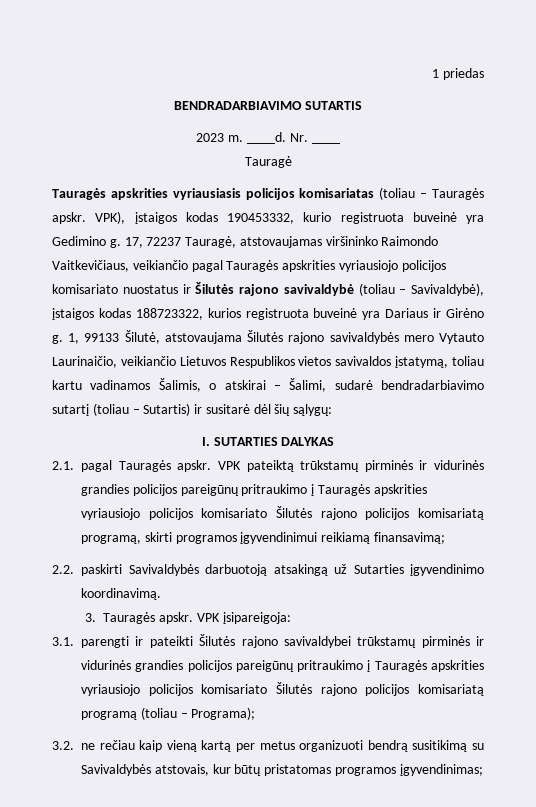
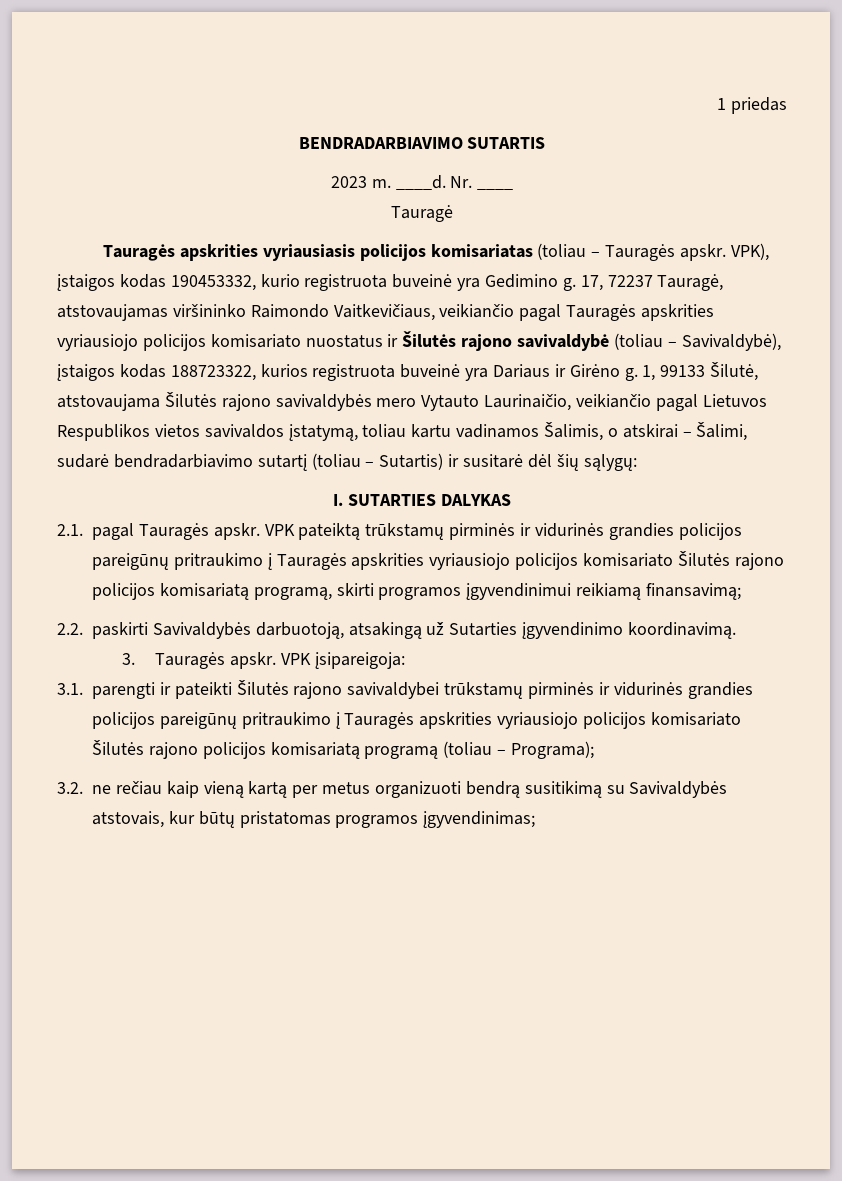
(176, 361) none -> [655,394,698,411] pagal
[205,564,267,576] darbuotoją -> [255,622,344,639] darbuotoją,

